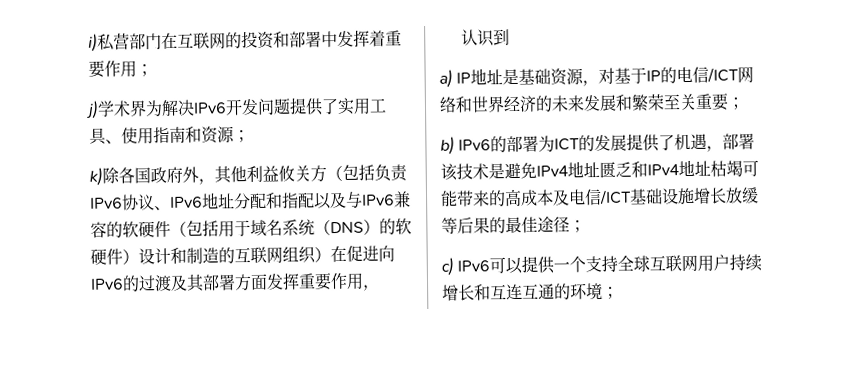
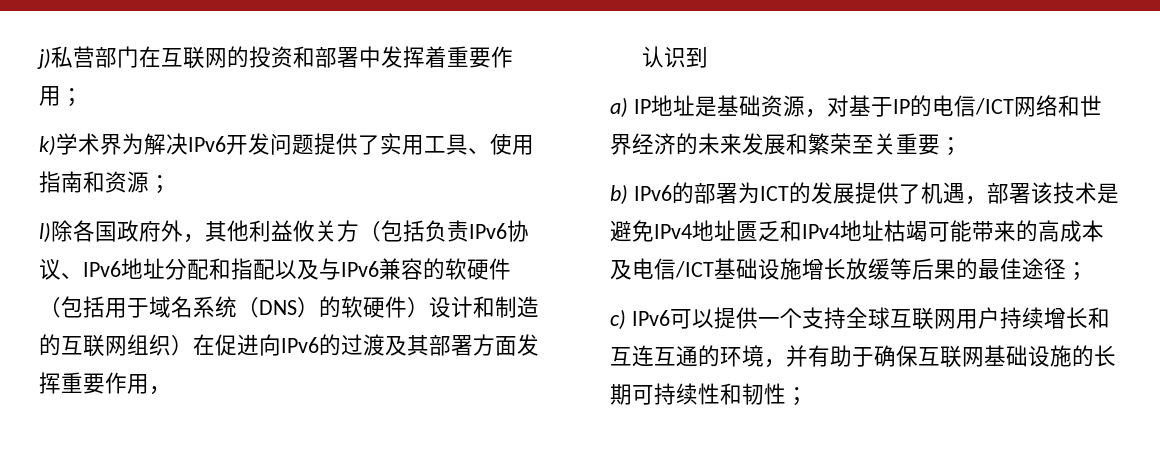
[88,33,98,52] i) -> [37,48,51,69] j)
[85,100,99,119] j) -> [39,135,56,156] k)
[89,167,103,186] k) -> [39,222,51,243] l)
(603, 291) none -> [764,345,1116,368] [610,383,786,405] ，并有助于确保互联网基础设施的长期可持续性和韧性

